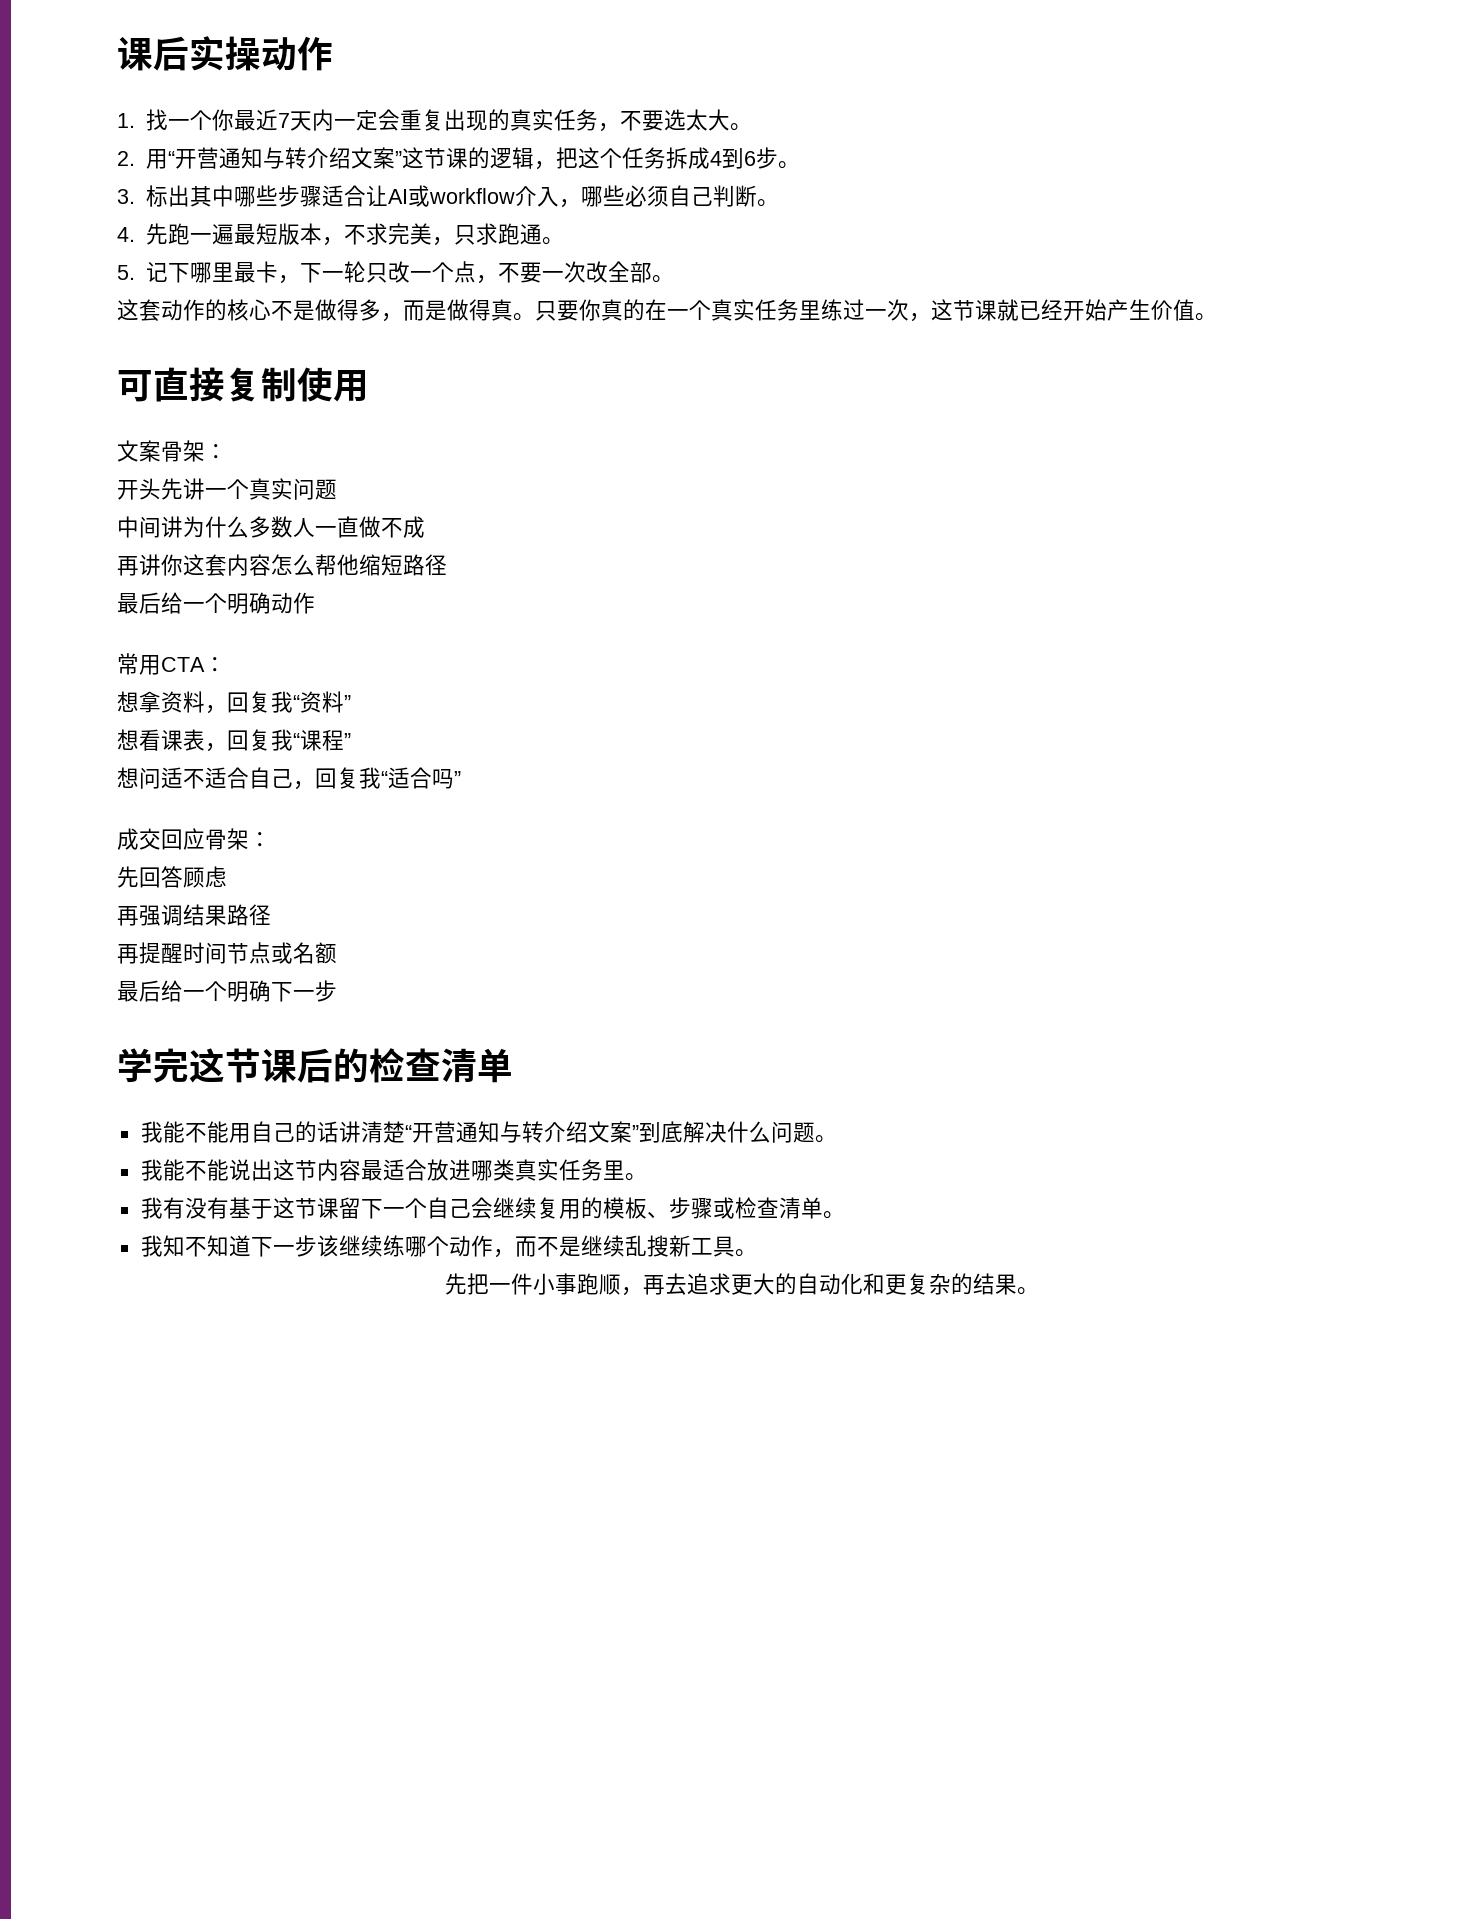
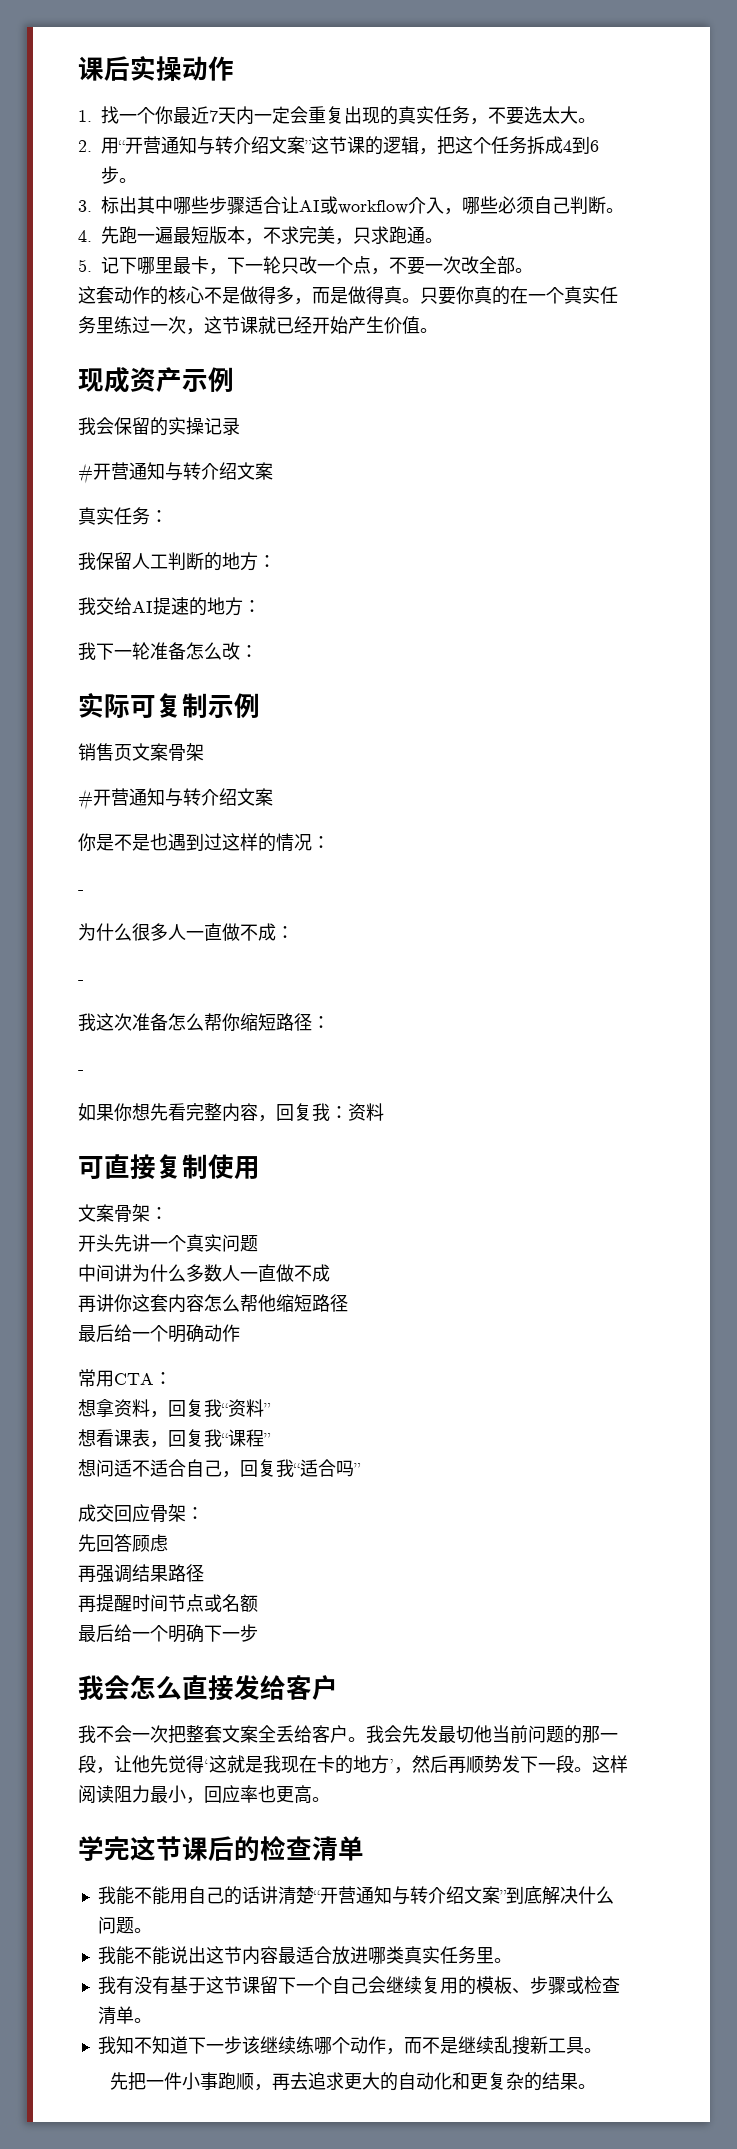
(1217, 317) none -> [78,367,234,393] [78,417,240,436] [78,462,273,484] [78,507,168,525] [78,552,276,571] [78,597,261,616] [78,642,258,660] [78,693,260,718] [78,743,204,761] [78,788,273,810] [78,833,330,852] [78,890,84,894] [78,923,294,941] [78,980,84,984] [78,1013,330,1031] [78,1070,84,1074] [78,1103,384,1122] // 现成资产示例 // 我会保留的实操记录 // #开营通知与转介绍文案 // 真实任务： // 我保留人工判断的地方： // 我交给AI提速的地方： // 我下一轮准备怎么改： // 实际可复制示例 // 销售页文案骨架 // #开营通知与转介绍文案 // 你是不是也遇到过这样的情况： // - // 为什么很多人一直做不成： // - // 我这次准备怎么帮你缩短路径： // - // 如果你想先看完整内容，回复我：资料
(337, 991) none -> [78,1675,338,1701] [78,1725,618,1744] [78,1755,628,1774] [78,1785,330,1804] // 我会怎么直接发给客户 // 我不会一次把整套文案全丢给客户。我会先发最切他当前问题的那一段，让他先觉得‘这就是我现在卡的地方’，然后再顺势发下一段。这样阅读阻力最小，回应率也更高。

